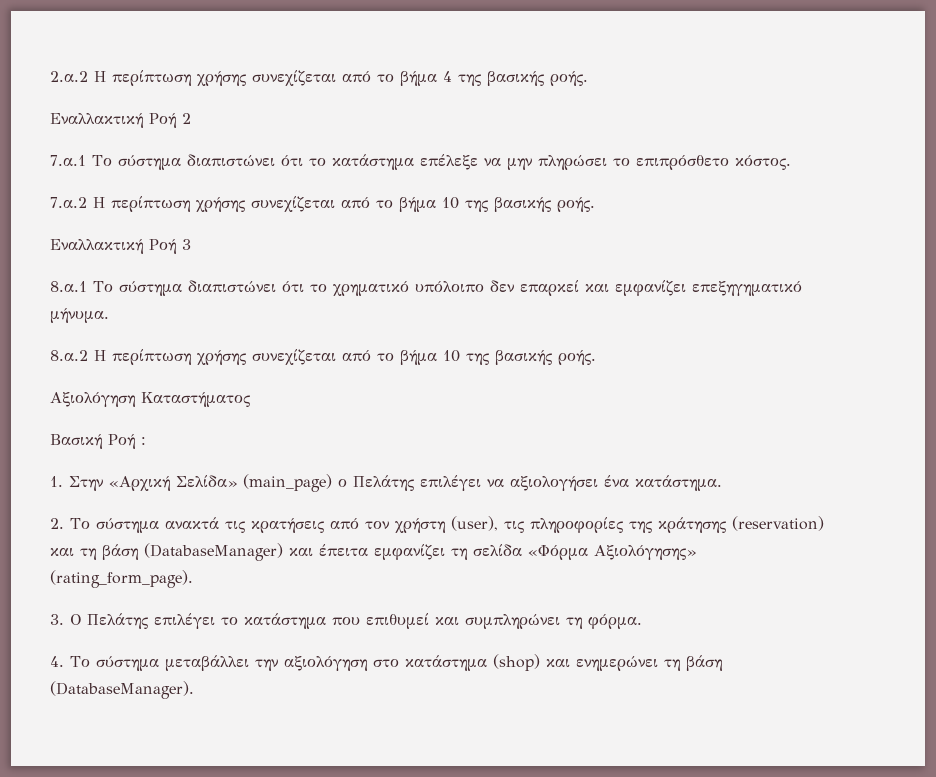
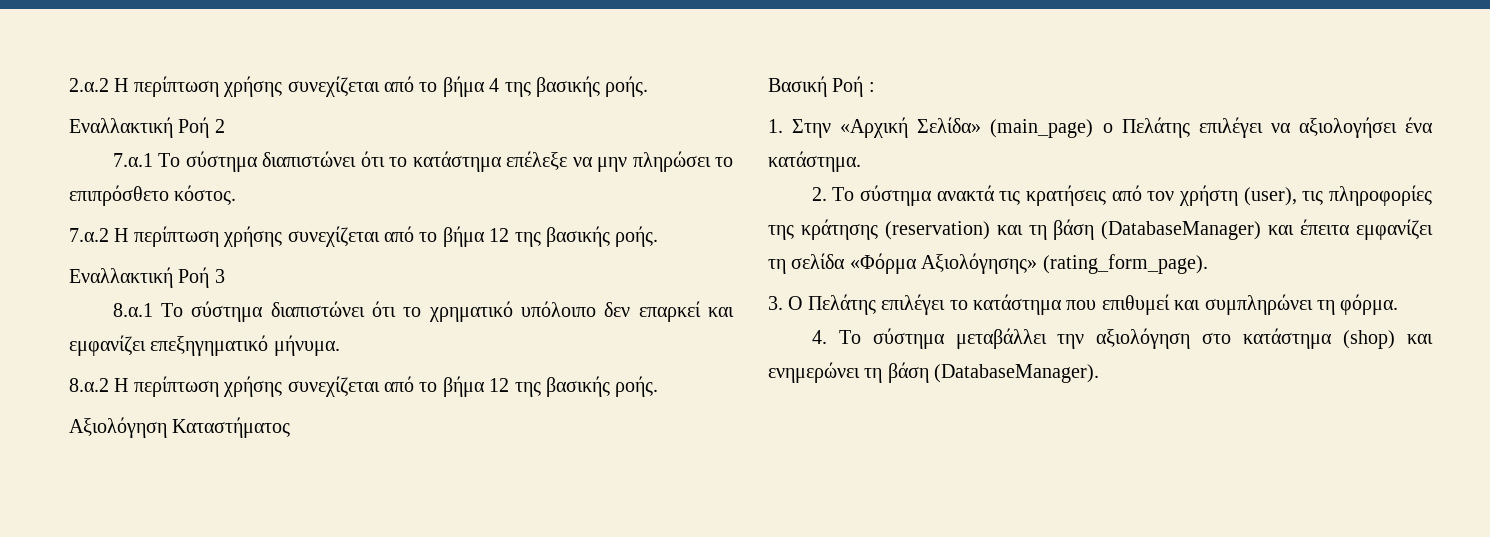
[442,197,459,209] 10 -> [489,228,510,242] 12
[443,350,460,362] 10 -> [489,378,510,392] 12

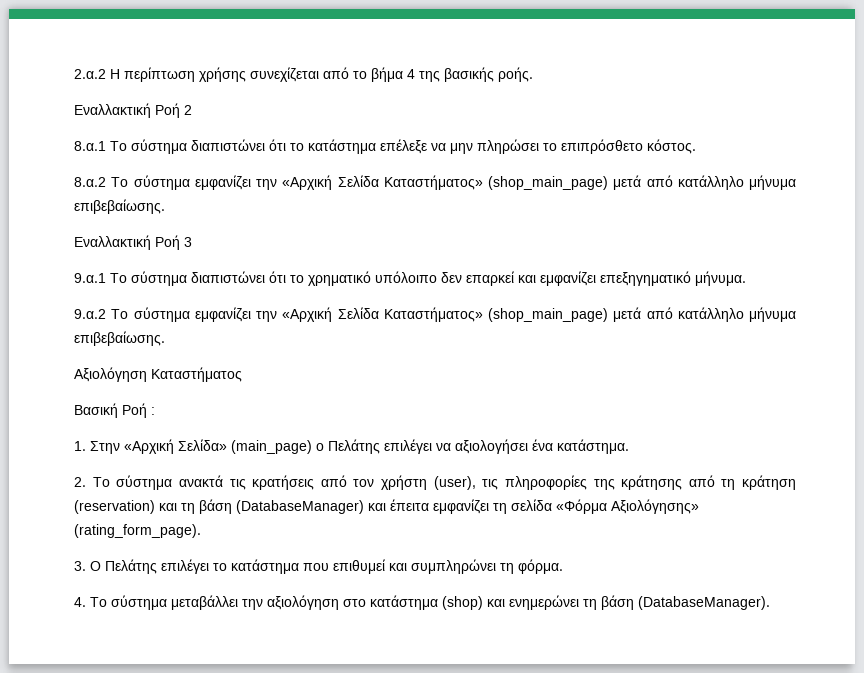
[112,153,153,167] 7.α.1 -> [74,141,106,151] 8.α.1
[69,226,659,247] 7.α.2 Η περίπτωση χρήσης συνεχίζεται από το βήμα 12 της βασικής ροής. -> [74,175,796,190] [74,199,165,214] 8.α.2 Το σύστημα εμφανίζει την «Αρχική Σελίδα Καταστήματος» (shop_main_page) μετά από κατάλληλο μήνυμα επιβεβαίωσης.
[112,303,153,317] 8.α.1 -> [74,273,106,283] 9.α.1
[69,376,659,397] 8.α.2 Η περίπτωση χρήσης συνεχίζεται από το βήμα 12 της βασικής ροής. -> [74,307,796,322] [74,331,165,346] 9.α.2 Το σύστημα εμφανίζει την «Αρχική Σελίδα Καταστήματος» (shop_main_page) μετά από κατάλληλο μήνυμα επιβεβαίωσης.
(878, 229) none -> [688,475,796,490] από τη κράτηση

